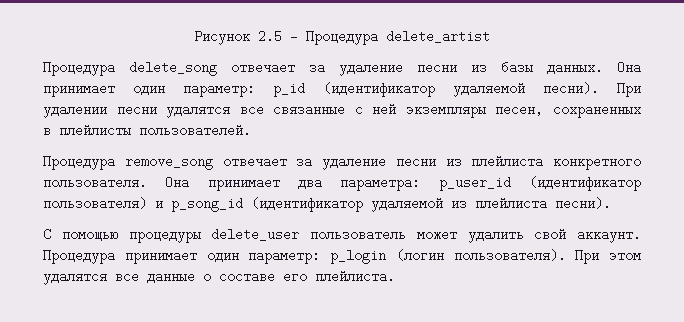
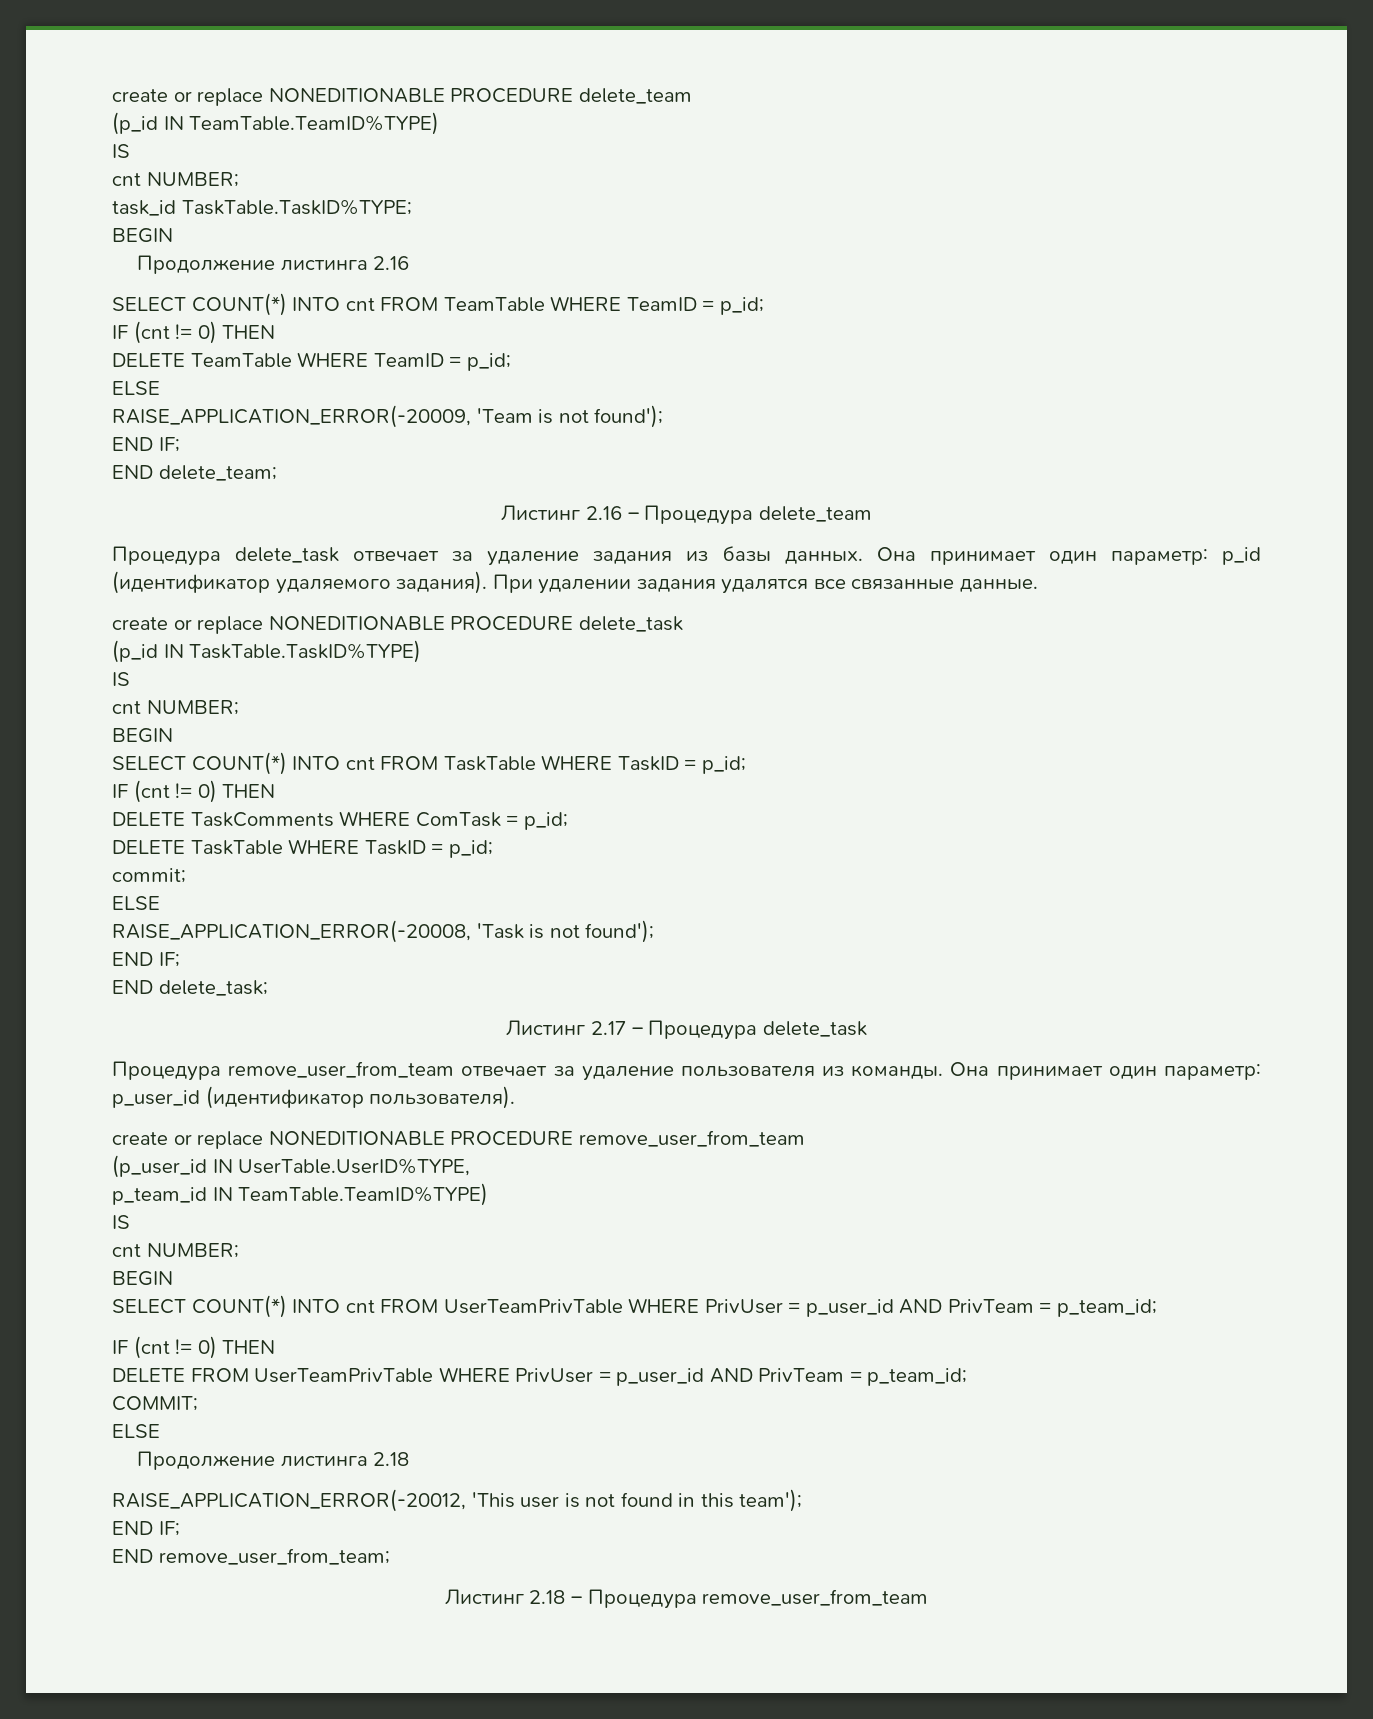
[194,28,490,45] [43,59,457,76] Рисунок 2.5 – Процедура delete_artist // Процедура delete_song отвечает за удаление песни -> [112,88,692,106] [112,112,440,135] [112,144,130,158] [112,172,239,187] [112,199,412,216] [112,228,173,243] [136,255,410,274] [112,293,764,316] [112,321,276,344] [112,352,511,371] [112,381,160,395] [112,405,664,428] [112,437,180,452] [112,465,277,481] [501,505,872,525] [112,546,673,566] create or replace NONEDITIONABLE PROCEDURE delete_team // (p_id IN TeamTable.TeamID%TYPE) // IS // cnt NUMBER; // task_id TaskTable.TaskID%TYPE; // BEGIN // Продолжение листинга 2.16 // SELECT COUNT(*) INTO cnt FROM TeamTable WHERE TeamID = p_id; // IF (cnt != 0) THEN // DELETE TeamTable WHERE TeamID = p_id; // ELSE // RAISE_APPLICATION_ERROR(-20009, 'Team is not found'); // END IF; // END delete_team; // Листинг 2.16 – Процедура delete_team // Процедура delete_task отвечает за удаление задания
[453,80,599,97] удаляемой песни). -> [275,571,488,594] удаляемого задания).
[116,101,157,117] песни -> [636,579,716,592] задания
[354,101,641,118] [43,122,251,138] [43,153,641,170] [43,174,641,191] [43,195,611,212] [43,226,641,243] [43,247,641,264] [43,268,395,285] с ней экземпляры песен, сохраненных в плейлисты пользователей. // Процедура remove_song отвечает за удаление песни из плейлиста конкретного пользователя. Она принимает два параметра: p_user_id (идентификатор пользователя) и p_song_id (идентификатор удаляемой из плейлиста песни). // С помощью процедуры delete_user пользователь может удалить свой аккаунт. Процедура принимает один параметр: p_login (логин пользователя). При этом удалятся все данные о составе его плейлиста. -> [959,579,1038,592] [112,616,683,634] [112,640,422,663] [112,672,130,686] [112,700,239,715] [112,728,173,743] [112,752,746,775] [112,780,276,803] [112,811,568,830] [112,839,493,858] [112,868,186,883] [112,896,160,910] [112,920,655,943] [112,952,180,967] [112,980,268,996] [506,1020,867,1040] [112,1061,1261,1081] [112,1086,516,1109] [112,1130,805,1149] [112,1155,471,1178] [112,1183,489,1206] [112,1215,130,1229] [112,1243,239,1258] [112,1271,173,1286] [112,1295,1157,1318] [112,1336,276,1359] [112,1367,968,1386] [112,1396,198,1411] [112,1424,160,1438] [136,1451,410,1470] [112,1489,803,1512] [112,1521,180,1536] [112,1548,390,1565] [444,1589,929,1609] данные. // create or replace NONEDITIONABLE PROCEDURE delete_task // (p_id IN TaskTable.TaskID%TYPE) // IS // cnt NUMBER; // BEGIN // SELECT COUNT(*) INTO cnt FROM TaskTable WHERE TaskID = p_id; // IF (cnt != 0) THEN // DELETE TaskComments WHERE ComTask = p_id; // DELETE TaskTable WHERE TaskID = p_id; // commit; // ELSE // RAISE_APPLICATION_ERROR(-20008, 'Task is not found'); // END IF; // END delete_task; // Листинг 2.17 – Процедура delete_task // Процедура remove_user_from_team отвечает за удаление пользователя из команды. Она принимает один параметр: p_user_id (идентификатор пользователя). // create or replace NONEDITIONABLE PROCEDURE remove_user_from_team // (p_user_id IN UserTable.UserID%TYPE, // p_team_id IN TeamTable.TeamID%TYPE) // IS // cnt NUMBER; // BEGIN // SELECT COUNT(*) INTO cnt FROM UserTeamPrivTable WHERE PrivUser = p_user_id AND PrivTeam = p_team_id; // IF (cnt != 0) THEN // DELETE FROM UserTeamPrivTable WHERE PrivUser = p_user_id AND PrivTeam = p_team_id; // COMMIT; // ELSE // Продолжение листинга 2.18 // RAISE_APPLICATION_ERROR(-20012, 'This user is not found in this team'); // END IF; // END remove_user_from_team; // Листинг 2.18 – Процедура remove_user_from_team

